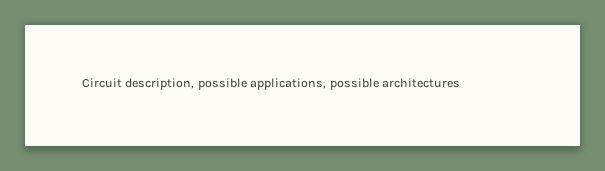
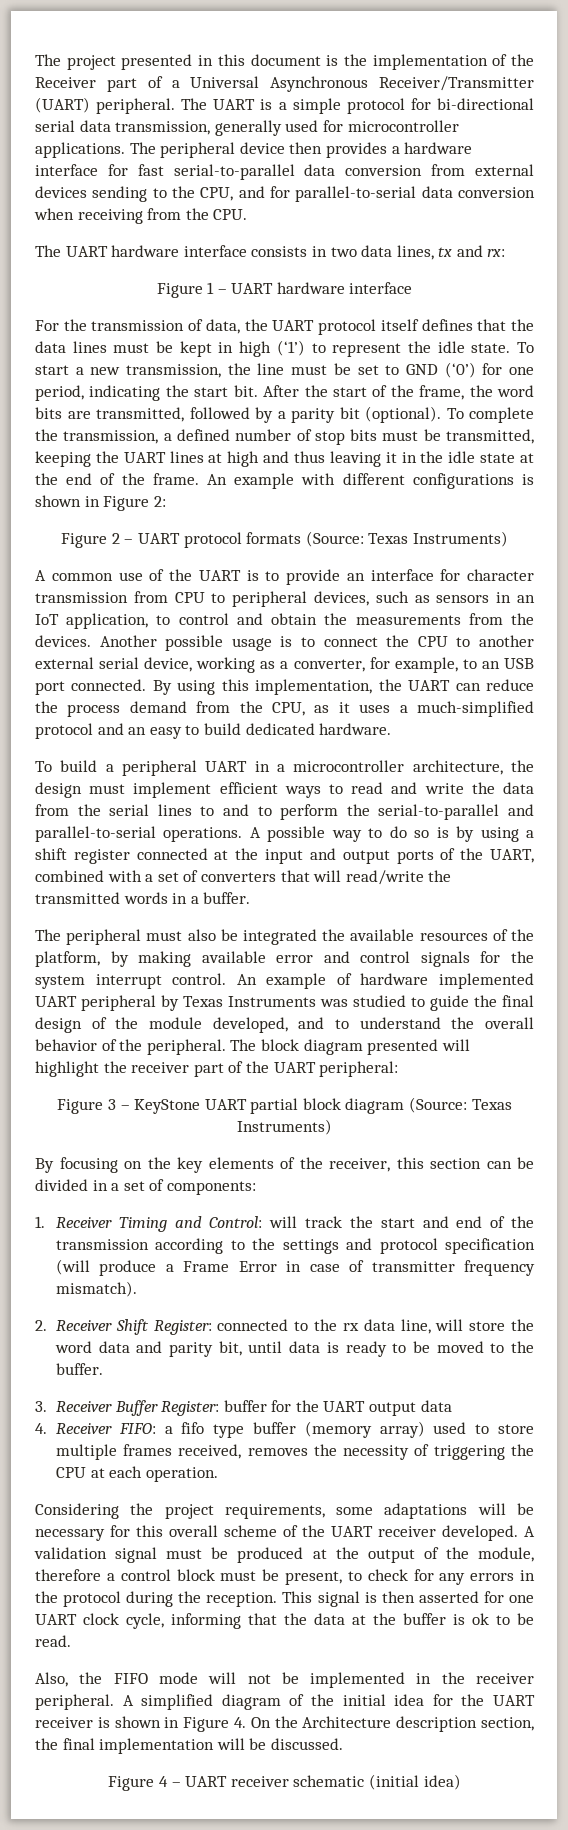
[82,78,460,90] Circuit description, possible applications, possible architectures -> [35,54,534,70] [35,76,534,92] [35,97,534,114] [35,120,459,136] [35,142,473,158] [35,164,534,180] [35,186,535,202] [34,208,248,224] [35,245,506,260] [156,282,413,298] [35,319,534,335] [35,340,534,357] [35,362,534,378] [35,385,534,401] [35,406,534,423] [35,429,534,445] [35,451,534,467] [35,473,534,489] [35,495,166,511] [61,531,508,548] [35,569,534,585] [35,591,535,607] [35,613,534,629] [35,635,535,651] [35,657,534,673] [35,679,535,695] [35,701,534,717] [35,723,392,739] [35,760,534,776] [35,782,534,798] [35,804,534,820] [35,826,534,842] [35,848,534,864] [35,870,452,885] [35,892,251,904] [35,929,534,945] [35,951,534,967] [35,973,534,989] [35,995,534,1011] [35,1017,534,1033] [35,1039,470,1055] [35,1061,399,1077] [57,1097,512,1114] [237,1119,332,1135] [35,1157,534,1173] [35,1179,256,1195] [35,1216,535,1232] [55,1238,535,1254] [55,1259,535,1276] [55,1281,137,1297] [35,1319,535,1335] [54,1341,535,1357] [55,1363,103,1375] [35,1400,452,1416] [35,1421,535,1438] [55,1444,534,1460] [55,1466,218,1482] [35,1503,534,1519] [35,1525,535,1541] [34,1547,535,1563] [35,1569,535,1585] [35,1591,534,1607] [35,1613,534,1629] [35,1635,71,1647] [35,1672,534,1688] [35,1694,536,1710] [35,1716,534,1732] [35,1738,343,1754] [108,1774,461,1791] The project presented in this document is the implementation of the Receiver part of a Universal Asynchronous Receiver/Transmitter (UART) peripheral. The UART is a simple protocol for bi-directional serial data transmission, generally used for microcontroller applications. The peripheral device then provides a hardware interface for fast serial-to-parallel data conversion from external devices sending to the CPU, and for parallel-to-serial data conversion when receiving from the CPU. // The UART hardware interface consists in two data lines, tx and rx: // Figure 1 – UART hardware interface // For the transmission of data, the UART protocol itself defines that the data lines must be kept in high (‘1’) to represent the idle state. To start a new transmission, the line must be set to GND (‘0’) for one period, indicating the start bit. After the start of the frame, the word bits are transmitted, followed by a parity bit (optional). To complete the transmission, a defined number of stop bits must be transmitted, keeping the UART lines at high and thus leaving it in the idle state at the end of the frame. An example with different configurations is shown in Figure 2: // Figure 2 – UART protocol formats (Source: Texas Instruments) // A common use of the UART is to provide an interface for character transmission from CPU to peripheral devices, such as sensors in an IoT application, to control and obtain the measurements from the devices. Another possible usage is to connect the CPU to another external serial device, working as a converter, for example, to an USB port connected. By using this implementation, the UART can reduce the process demand from the CPU, as it uses a much-simplified protocol and an easy to build dedicated hardware. // To build a peripheral UART in a microcontroller architecture, the design must implement efficient ways to read and write the data from the serial lines to and to perform the serial-to-parallel and parallel-to-serial operations. A possible way to do so is by using a shift register connected at the input and output ports of the UART, combined with a set of converters that will read/write the transmitted words in a buffer. // The peripheral must also be integrated the available resources of the platform, by making available error and control signals for the system interrupt control. An example of hardware implemented UART peripheral by Texas Instruments was studied to guide the final design of the module developed, and to understand the overall behavior of the peripheral. The block diagram presented will highlight the receiver part of the UART peripheral: // Figure 3 – KeyStone UART partial block diagram (Source: Texas Instruments) // By focusing on the key elements of the receiver, this section can be divided in a set of components: // 1. Receiver Timing and Control: will track the start and end of the transmission according to the settings and protocol specification (will produce a Frame Error in case of transmitter frequency mismatch). // 2. Receiver Shift Register: connected to the rx data line, will store the word data and parity bit, until data is ready to be moved to the buffer. // 3. Receiver Buffer Register: buffer for the UART output data // 4. Receiver FIFO: a fifo type buffer (memory array) used to store multiple frames received, removes the necessity of triggering the CPU at each operation. // Considering the project requirements, some adaptations will be necessary for this overall scheme of the UART receiver developed. A validation signal must be produced at the output of the module, therefore a control block must be present, to check for any errors in the protocol during the reception. This signal is then asserted for one UART clock cycle, informing that the data at the buffer is ok to be read. // Also, the FIFO mode will not be implemented in the receiver peripheral. A simplified diagram of the initial idea for the UART receiver is shown in Figure 4. On the Architecture description section, the final implementation will be discussed. // Figure 4 – UART receiver schematic (initial idea)

